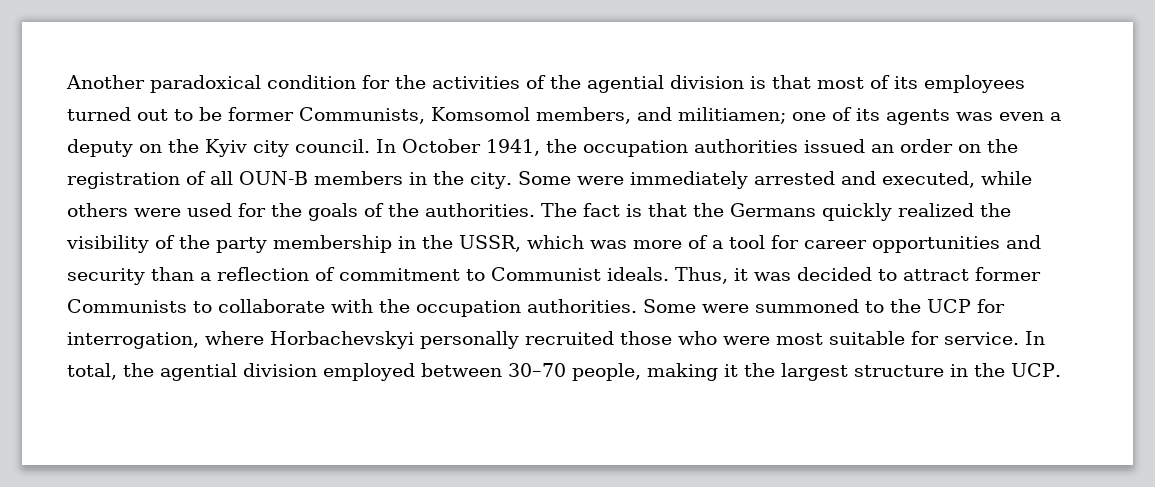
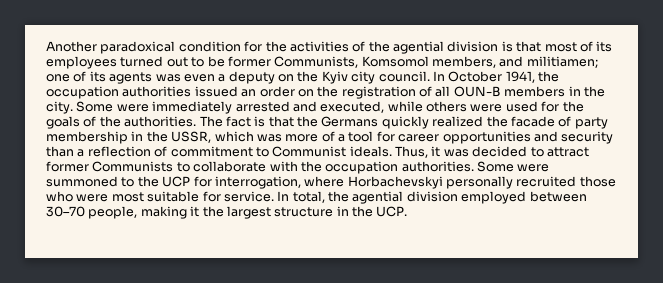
[66,235,210,253] visibility of the -> [510,116,572,127] facade of

